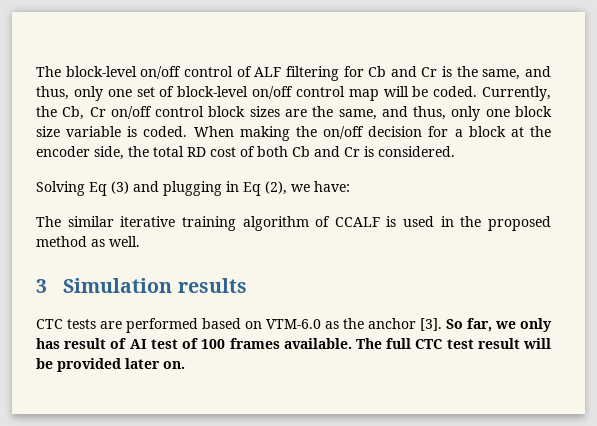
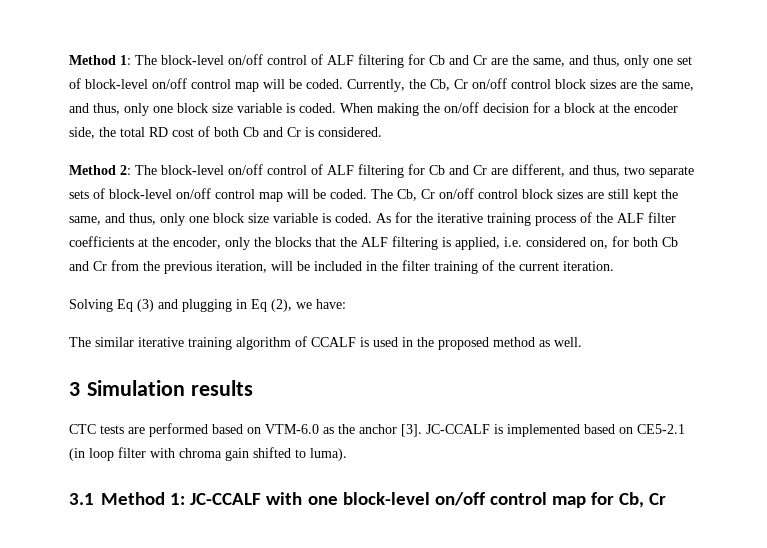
(36, 71) none -> [69,55,131,65] Method 1:
[442,66,453,77] is -> [491,58,508,65] are
(455, 151) none -> [69,164,694,178] [69,188,678,202] [69,212,676,226] [69,236,678,250] [69,260,614,274] // Method 2: The block-level on/off control of ALF filtering for Cb and Cr are different, and thus, two separate sets of block-level on/off control map will be coded. The Cb, Cr on/off control block sizes are still kept the same, and thus, only one block size variable is coded. As for the iterative training process of the ALF filter coefficients at the encoder, only the blocks that the ALF filtering is applied, i.e. considered on, for both Cb and Cr from the previous iteration, will be included in the filter training of the current iteration.
[446,318,552,332] [36,338,551,349] [36,358,185,372] So far, we only has result of AI test of 100 frames available. The full CTC test result will be provided later on. -> [426,424,685,437] [69,447,347,461] [69,492,667,508] JC-CCALF is implemented based on CE5-2.1 (in loop filter with chroma gain shifted to luma). // 3.1 Method 1: JC-CCALF with one block-level on/off control map for Cb, Cr

